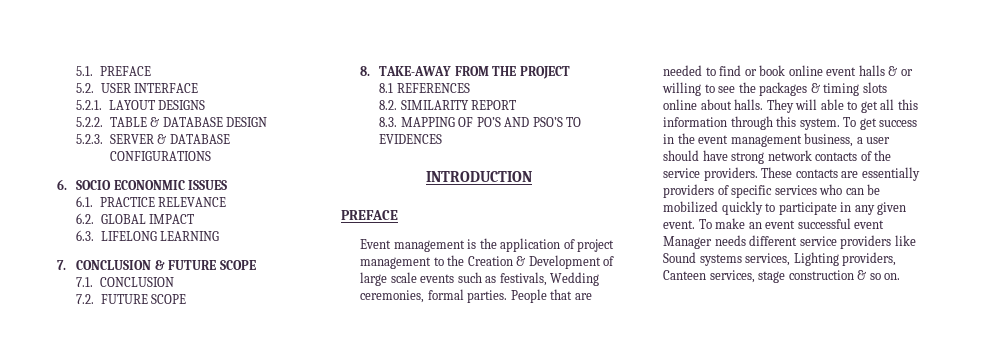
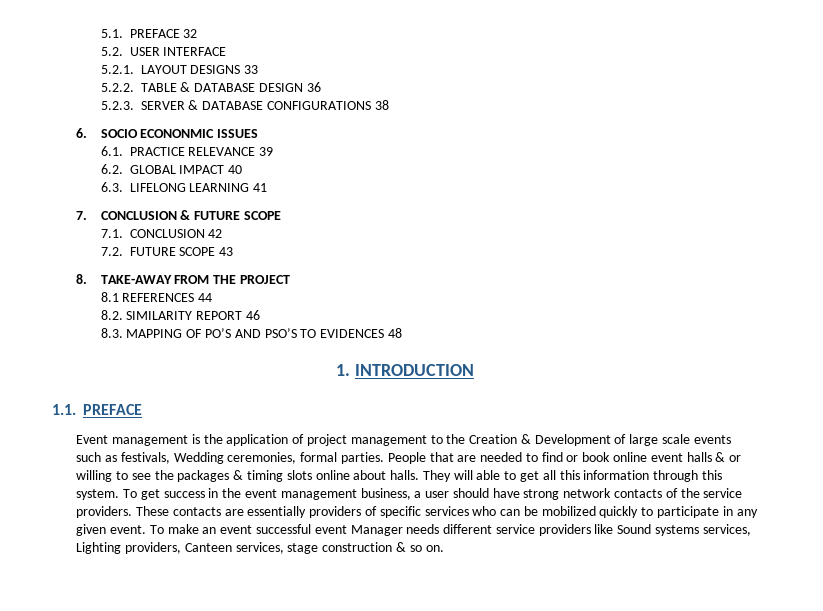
(151, 71) none -> [183,29,198,38] 32
(206, 105) none -> [244,65,259,74] 33
(268, 122) none -> [306,82,321,92] 36
(211, 156) none -> [374,100,389,110] 38
(227, 202) none -> [259,147,274,156] 39
(195, 219) none -> [228,165,243,174] 40
(220, 236) none -> [253,183,268,192] 41
(174, 282) none -> [208,229,223,238] 42
(187, 299) none -> [219,247,234,256] 43
(470, 88) none -> [198,293,213,302] 44
(517, 105) none -> [246,310,261,320] 46
(443, 139) // -> [387,328,402,338] [336,364,351,376] 48 // 1.
(532, 176) none -> [52,404,76,415] 1.1.

